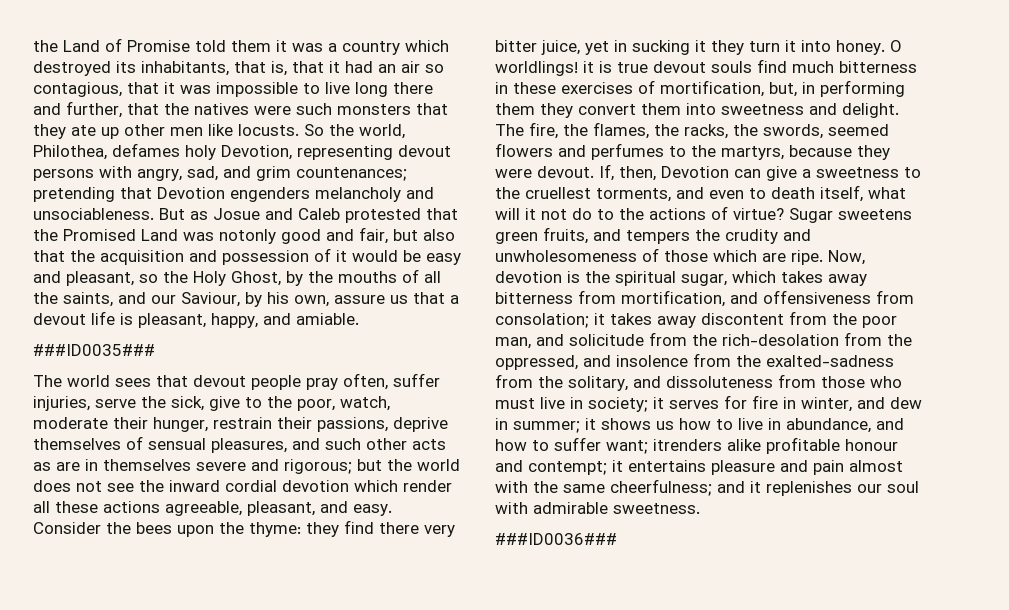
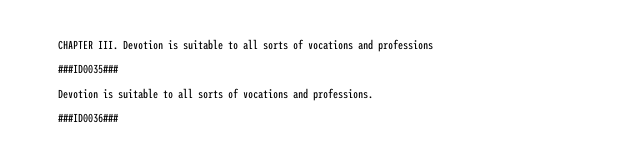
[33,38,449,55] [33,61,444,76] [33,82,433,97] [33,101,448,118] [33,124,405,139] [33,143,451,160] [33,166,407,181] [33,187,434,202] [33,208,458,223] [33,227,455,244] [33,248,461,265] [33,269,441,286] [33,292,459,307] [33,311,359,328] [33,344,155,356] [33,373,440,390] [33,396,390,411] [33,417,448,432] [33,436,446,453] [33,459,460,474] [33,480,452,492] [33,501,392,516] [33,520,455,537] [495,40,902,55] [495,59,917,76] [495,80,905,97] [495,103,899,118] [495,122,889,139] [495,143,890,160] [495,164,921,181] [495,185,906,202] [495,206,912,223] [495,227,811,244] [495,248,865,265] [495,271,867,286] [495,290,914,307] [495,311,897,328] [495,332,912,349] [495,353,894,370] [495,374,902,391] [495,395,922,412] [495,418,904,433] [495,437,898,454] [495,460,903,475] [495,479,919,496] [495,502,700,514] the Land of Promise told them it was a country which destroyed its inhabitants, that is, that it had an air so contagious, that it was impossible to live long there and further, that the natives were such monsters that they ate up other men like locusts. So the world, Philothea, defames holy Devotion, representing devout persons with angry, sad, and grim countenances; pretending that Devotion engenders melancholy and unsociableness. But as Josue and Caleb protested that the Promised Land was notonly good and fair, but also that the acquisition and possession of it would be easy and pleasant, so the Holy Ghost, by the mouths of all the saints, and our Saviour, by his own, assure us that a devout life is pleasant, happy, and amiable. // ###ID0035### // The world sees that devout people pray often, suffer injuries, serve the sick, give to the poor, watch, moderate their hunger, restrain their passions, deprive themselves of sensual pleasures, and such other acts as are in themselves severe and rigorous; but the world does not see the inward cordial devotion which render all these actions agreeable, pleasant, and easy. Consider the bees upon the thyme: they find there very bitter juice, yet in sucking it they turn it into honey. O worldlings! it is true devout souls find much bitterness in these exercises of mortification, but, in performing them they convert them into sweetness and delight. The fire, the flames, the racks, the swords, seemed flowers and perfumes to the martyrs, because they were devout. If, then, Devotion can give a sweetness to the cruellest torments, and even to death itself, what will it not do to the actions of virtue? Sugar sweetens green fruits, and tempers the crudity and unwholesomeness of those which are ripe. Now, devotion is the spiritual sugar, which takes away bitterness from mortification, and offensiveness from consolation; it takes away discontent from the poor man, and solicitude from the rich-desolation from the oppressed, and insolence from the exalted-sadness from the solitary, and dissoluteness from those who must live in society; it serves for fire in winter, and dew in summer; it shows us how to live in abundance, and how to suffer want; itrenders alike profitable honour and contempt; it entertains pleasure and pain almost with the same cheerfulness; and it replenishes our soul with admirable sweetness. -> [58,39,433,52] [58,64,119,74] [58,88,373,101] CHAPTER III. Devotion is suitable to all sorts of vocations and professions // ###ID0035### // Devotion is suitable to all sorts of vocations and professions.

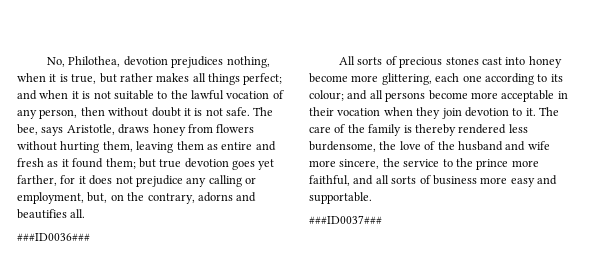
[58,39,433,52] [58,64,119,74] [58,88,373,101] [58,113,119,123] CHAPTER III. Devotion is suitable to all sorts of vocations and professions // ###ID0035### // Devotion is suitable to all sorts of vocations and professions. // ###ID0036### -> [47,56,270,68] [17,73,283,85] [17,90,284,100] [17,107,274,119] [17,124,255,136] [17,141,276,153] [17,158,275,170] [17,175,256,187] [17,192,257,204] [17,209,86,219] [17,233,90,241] [339,56,562,68] [309,73,563,85] [309,90,568,102] [309,107,559,119] [309,124,528,136] [309,141,550,152] [309,158,539,170] [309,175,557,187] [309,192,372,204] [309,215,382,224] No, Philothea, devotion prejudices nothing, when it is true, but rather makes all things perfect; and when it is not suitable to the lawful vocation of any person, then without doubt it is not safe. The bee, says Aristotle, draws honey from flowers without hurting them, leaving them as entire and fresh as it found them; but true devotion goes yet farther, for it does not prejudice any calling or employment, but, on the contrary, adorns and beautifies all. // ###ID0036### // All sorts of precious stones cast into honey become more glittering, each one according to its colour; and all persons become more acceptable in their vocation when they join devotion to it. The care of the family is thereby rendered less burdensome, the love of the husband and wife more sincere, the service to the prince more faithful, and all sorts of business more easy and supportable. // ###ID0037###

